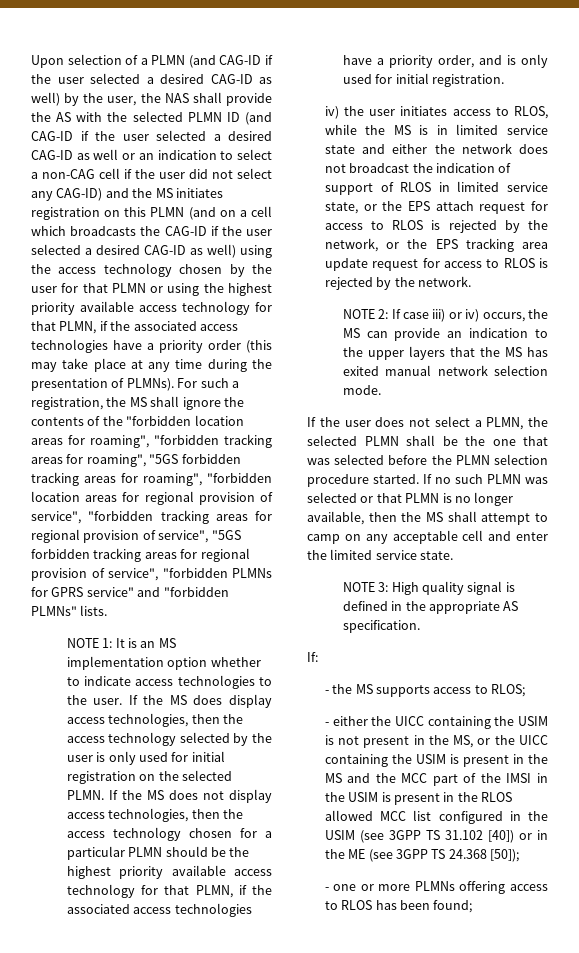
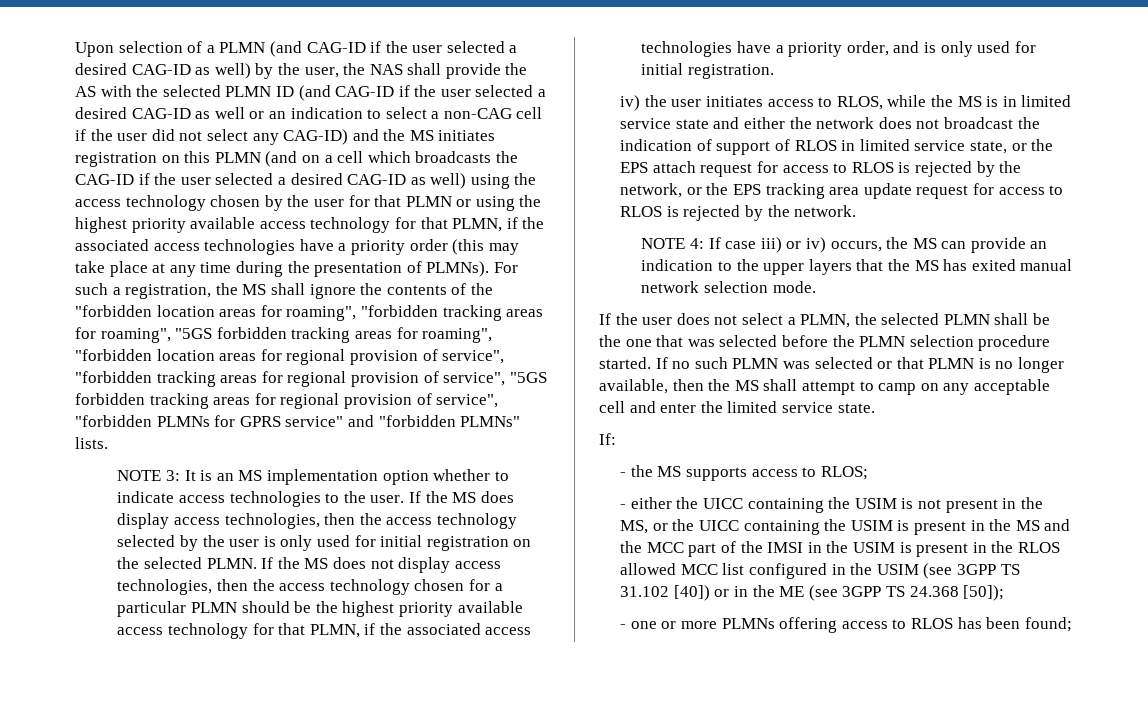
[102,638,113,648] 1: -> [165,470,180,481] 3:
[378,309,389,319] 2: -> [689,238,704,249] 4:
[342,581,515,595] [342,601,519,614] [342,620,420,633] // NOTE 3: High quality signal is defined in the appropriate AS specification. -> (875, 408) none

